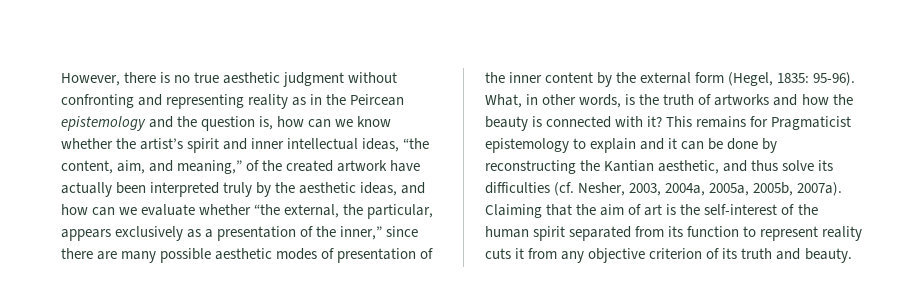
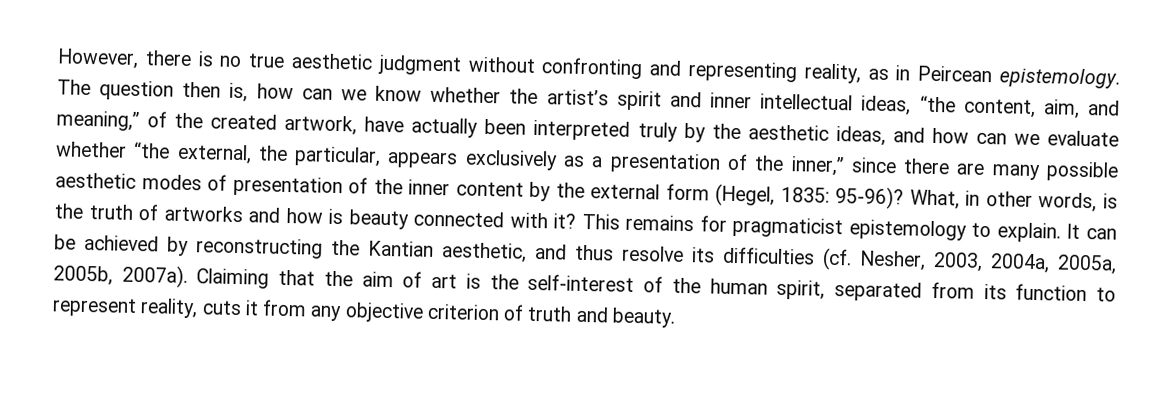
[248,94,289,109] reality -> [803,63,861,84] reality,
[326,94,405,106] [61,116,256,131] the Peircean epistemology and the question -> [917,65,1120,89] [57,79,222,101] Peircean epistemology. The question then
[337,160,388,172] artwork -> [284,114,358,136] artwork,
[813,72,856,86] 95-96). -> [835,186,905,210] 95-96)?
[832,94,853,105] [485,116,543,131] the beauty is -> [328,208,409,230] is beauty
[771,116,852,130] Pragmaticist -> [732,216,844,239] pragmaticist
[590,138,678,153] explain and it -> [996,222,1081,243] explain. It
[727,138,759,150] done -> [84,234,159,252] achieved
[782,160,815,171] solve -> [621,245,684,262] resolve
[533,226,566,241] spirit -> [776,279,826,300] spirit,
[822,226,863,241] reality -> [140,298,199,319] reality,
[722,248,738,259] its -> (525, 312) none

